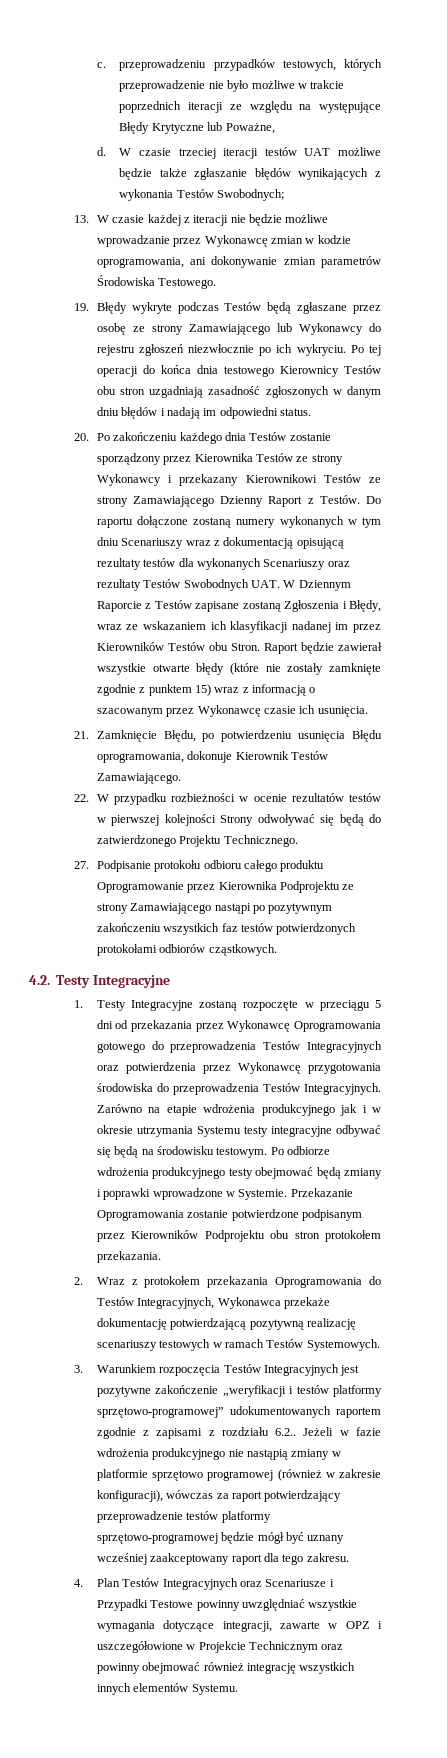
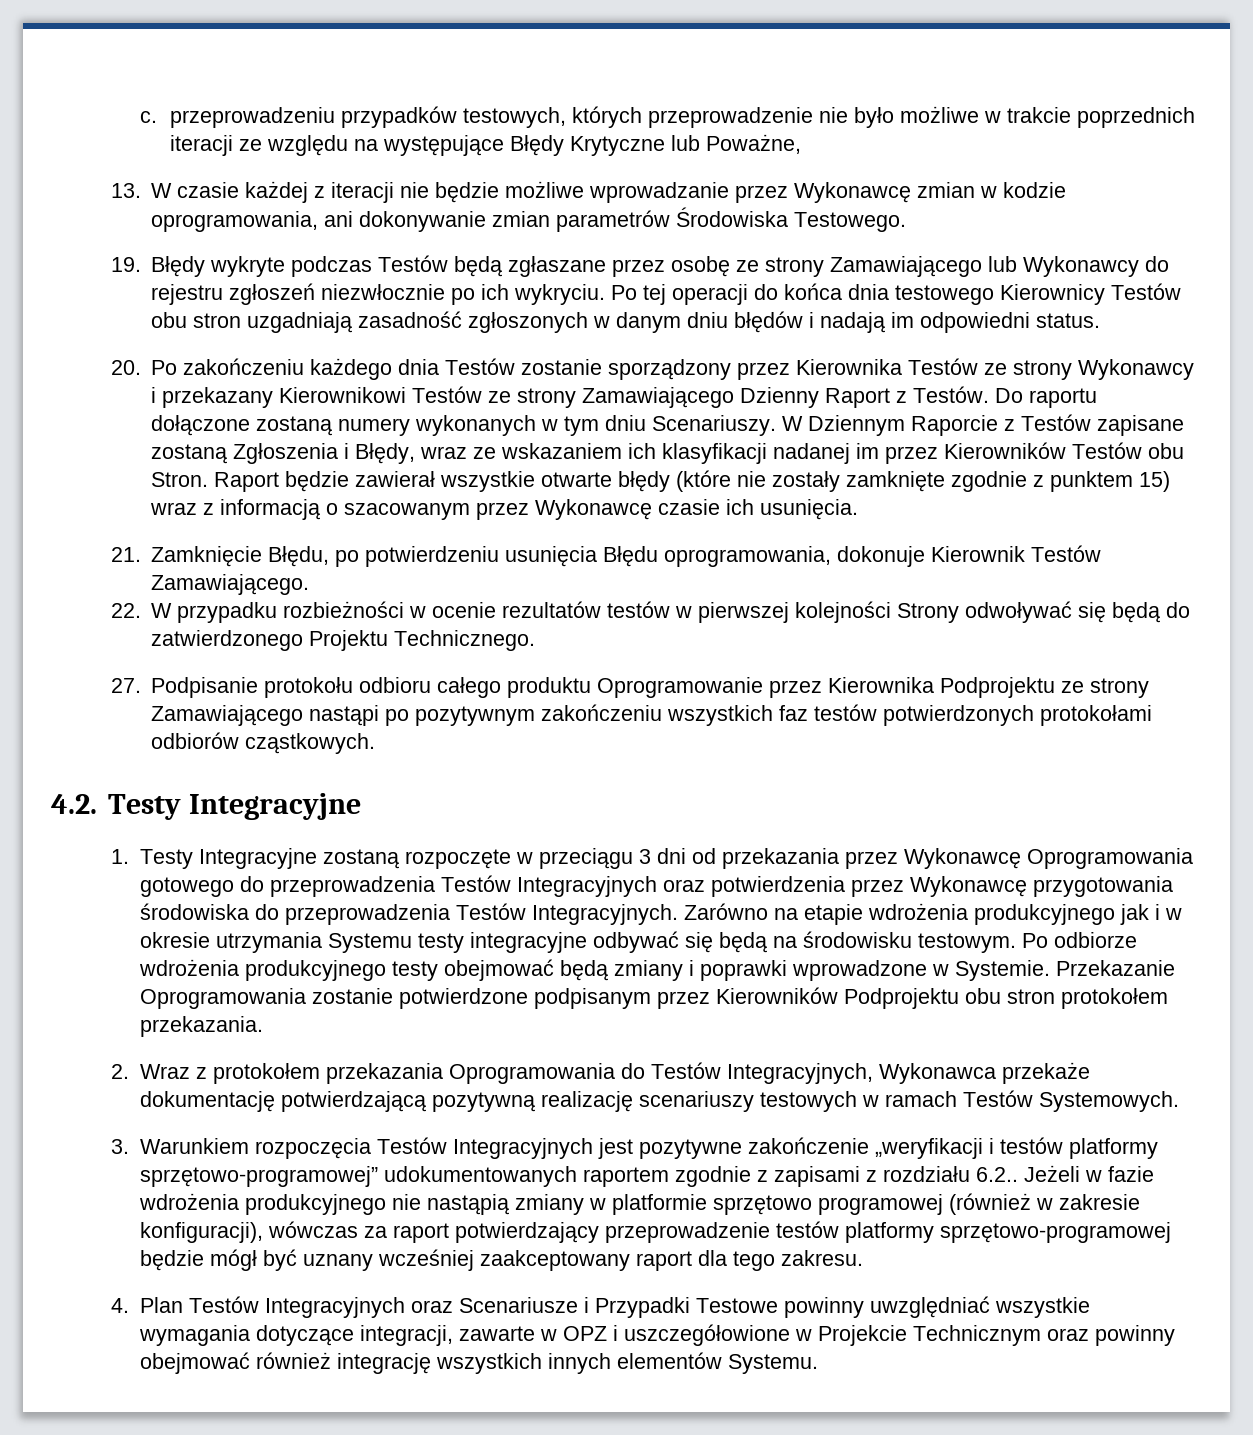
[96,147,381,159] [119,168,381,180] [119,189,285,201] // d. W czasie trzeciej iteracji testów UAT możliwe będzie także zgłaszanie błędów wynikających z wykonania Testów Swobodnych; -> (802, 144) none
[121,537,344,549] [96,558,350,570] [96,579,280,591] Scenariuszy wraz z dokumentacją opisującą rezultaty testów dla wykonanych Scenariuszy oraz rezultaty Testów Swobodnych UAT. -> [652,415,777,436] Scenariuszy.
[375,1000,381,1008] 5 -> [639,849,652,864] 3

